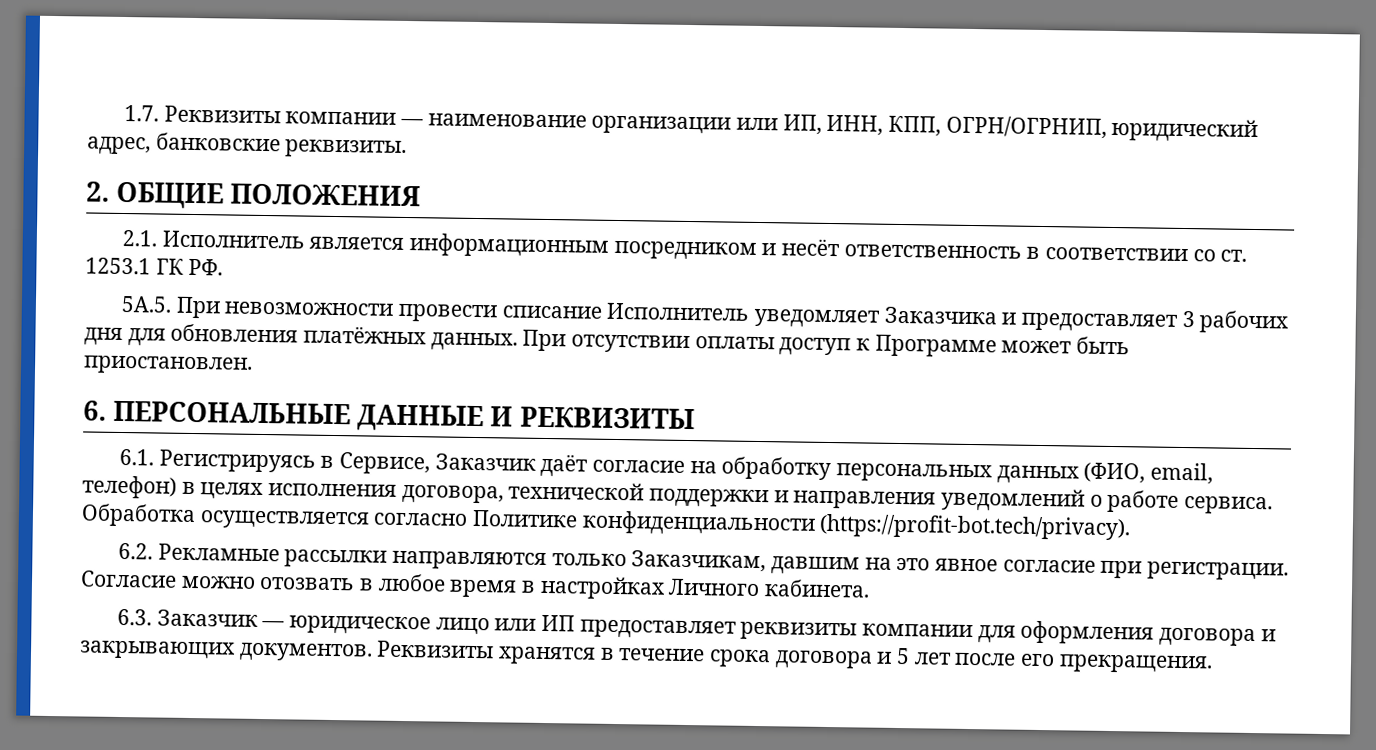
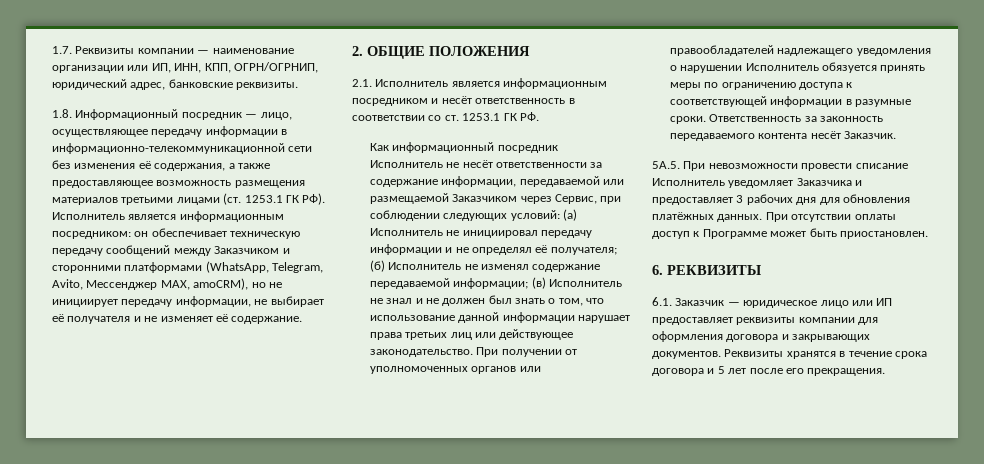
(408, 149) none -> [52,109,292,120] [52,126,288,137] [52,143,313,154] [52,160,270,171] [52,180,305,188] [52,193,326,205] [52,211,284,222] [52,228,301,239] [52,245,290,256] [52,261,324,273] [52,278,282,290] [52,296,324,307] [52,314,303,324] // 1.8. Информационный посредник — лицо, осуществляющее передачу информации в информационно-телекоммуникационной сети без изменения её содержания, а также предоставляющее возможность размещения материалов третьими лицами (ст. 1253.1 ГК РФ). Исполнитель является информационным посредником: он обеспечивает техническую передачу сообщений между Заказчиком и сторонними платформами (WhatsApp, Telegram, Avito, Мессенджер MAX, amoCRM), но не инициирует передачу информации, не выбирает её получателя и не изменяет её содержание.
(224, 267) none -> [369,142,558,153] [369,160,603,168] [369,176,624,187] [369,193,622,204] [369,209,577,221] [369,228,592,238] [369,244,617,255] [369,260,601,272] [369,277,622,289] [369,295,605,306] [369,312,630,323] [369,329,574,340] [369,347,577,357] [369,366,541,374] [669,45,931,56] [669,62,926,73] [669,82,853,90] [669,96,911,107] [669,114,883,124] [669,131,896,141] // Как информационный посредник Исполнитель не несёт ответственности за содержание информации, передаваемой или размещаемой Заказчиком через Сервис, при соблюдении следующих условий: (а) Исполнитель не инициировал передачу информации и не определял её получателя; (б) Исполнитель не изменял содержание передаваемой информации; (в) Исполнитель не знал и не должен был знать о том, что использование данной информации нарушает права третьих лиц или действующее законодательство. При получении от уполномоченных органов или правообладателей надлежащего уведомления о нарушении Исполнитель обязуется принять меры по ограничению доступа к соответствующей информации в разумные сроки. Ответственность за законность передаваемого контента несёт Заказчик.
[113,400,514,433] ПЕРСОНАЛЬНЫЕ ДАННЫЕ И -> (663, 270) none
[158,449,1213,485] [82,475,1274,515] [81,503,1132,541] [117,542,1289,581] [80,570,871,600] [116,608,152,626] Регистрируясь в Сервисе, Заказчик даёт согласие на обработку персональных данных (ФИО, email, телефон) в целях исполнения договора, технической поддержки и направления уведомлений о работе сервиса. Обработка осуществляется согласно Политике конфиденциальности (https://profit-bot.tech/privacy). // 6.2. Рекламные рассылки направляются только Заказчикам, давшим на это явное согласие при регистрации. Согласие можно отозвать в любое время в настройках Личного кабинета. // 6.3. -> (672, 301) none

